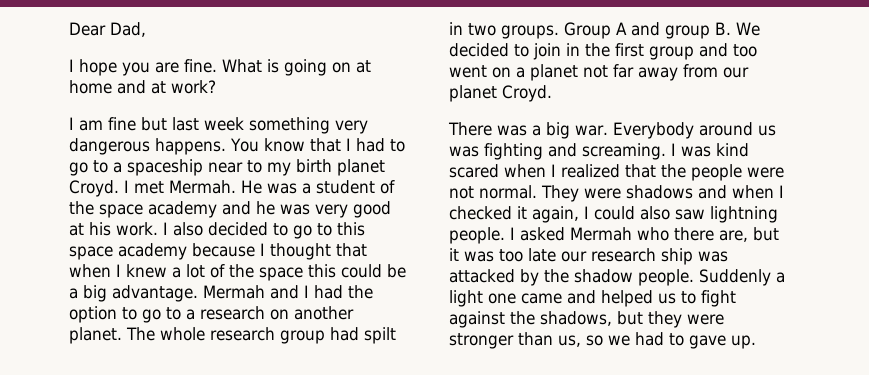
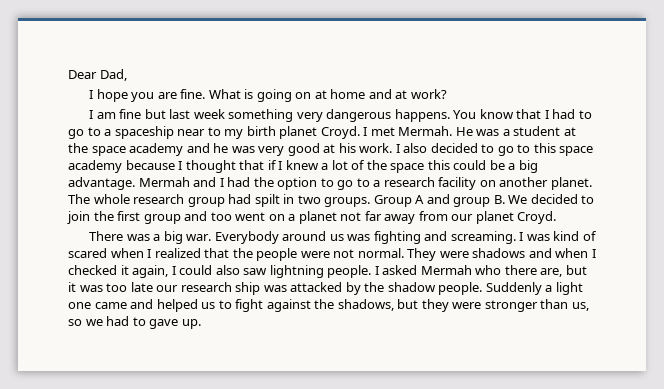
[380,180,395,194] of -> [563,127,576,136] at
[69,264,111,278] when -> [267,160,277,170] if
(265, 313) none -> [438,177,477,190] facility
[566,43,580,56] in -> (90, 217) none
(749, 150) none -> [582,231,597,241] of

